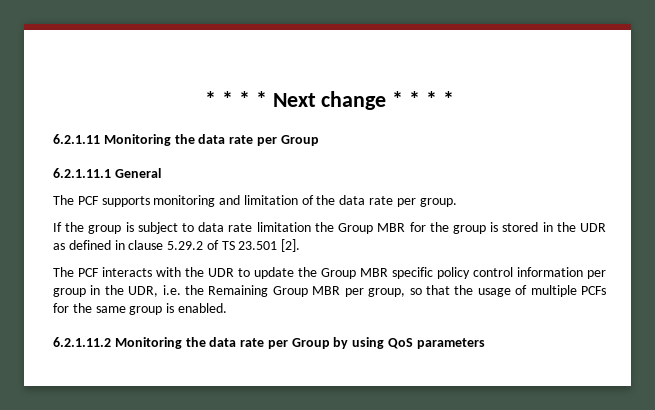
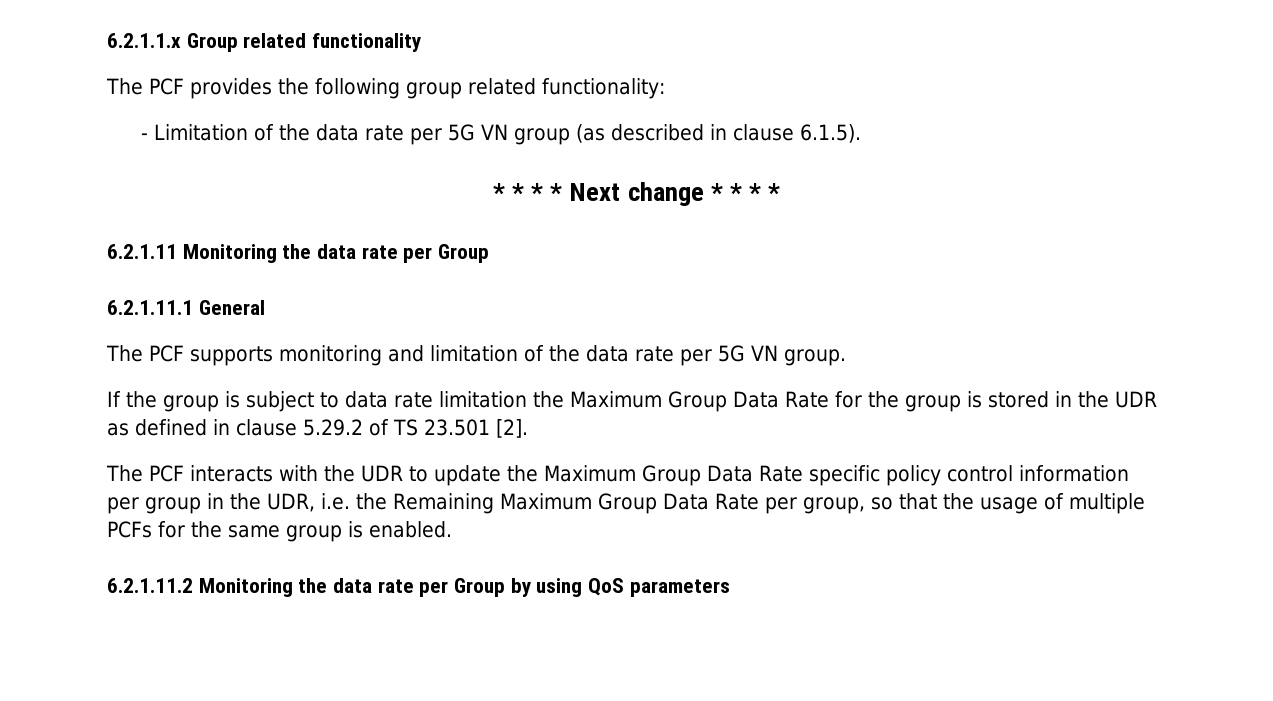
(204, 99) none -> [107,33,422,52] [106,78,665,99] [141,124,862,145] 6.2.1.1.x Group related functionality // The PCF provides the following group related functionality: // - Limitation of the data rate per 5G VN group (as described in clause 6.1.5). //
(416, 202) none -> [718,345,778,362] 5G VN
[338,223,406,234] Group MBR -> [570,391,829,412] Maximum Group Data Rate
[321,268,388,279] Group MBR -> [544,465,803,486] Maximum Group Data Rate
[272,286,341,297] Group MBR -> [499,493,759,514] Maximum Group Data Rate

